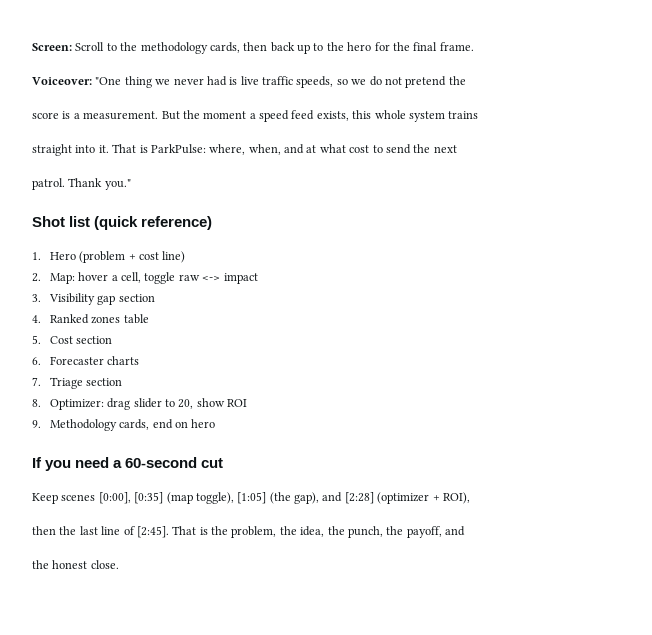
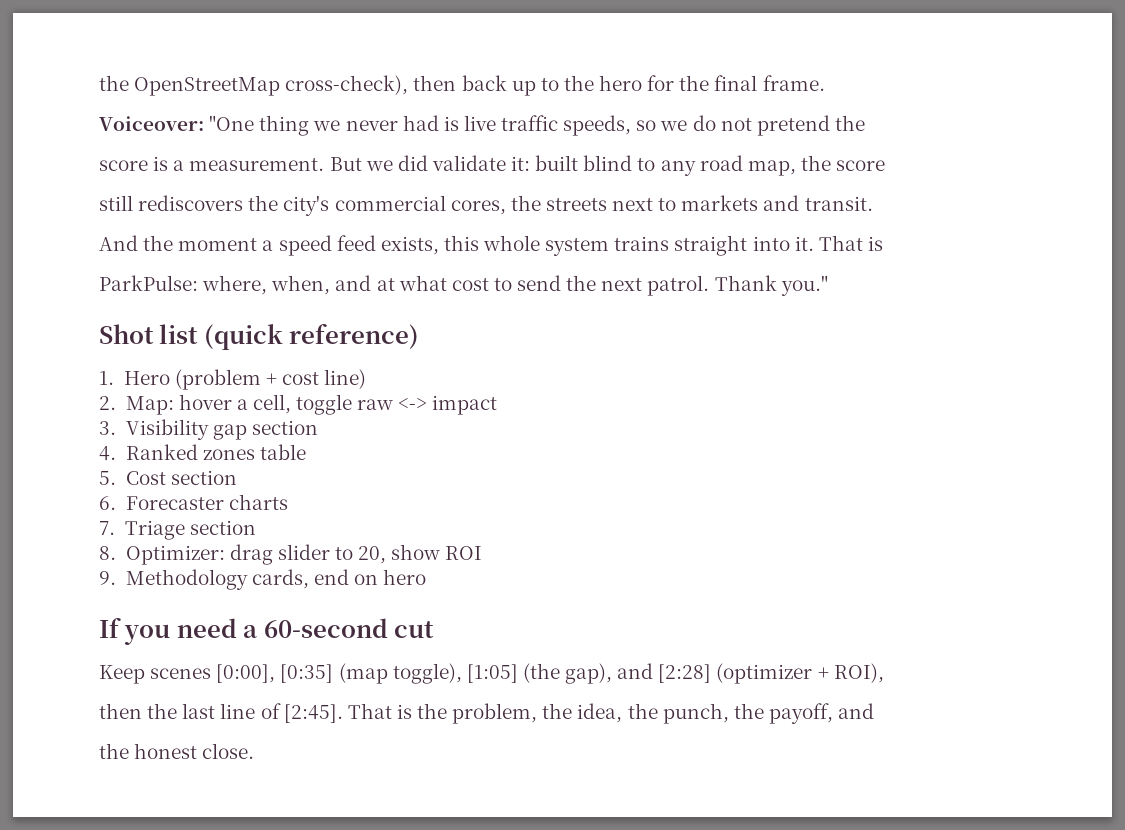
[32,42,240,54] Screen: Scroll to the methodology cards, -> [99,75,409,96] the OpenStreetMap cross-check),
(180, 115) none -> [365,155,886,176] [99,195,873,216] [99,235,138,251] we did validate it: built blind to any road map, the score // still rediscovers the city's commercial cores, the streets next to markets and transit. // And
(479, 115) // -> (670, 243) none
(148, 149) none -> (883, 243) //
(457, 149) // -> (643, 284) none

